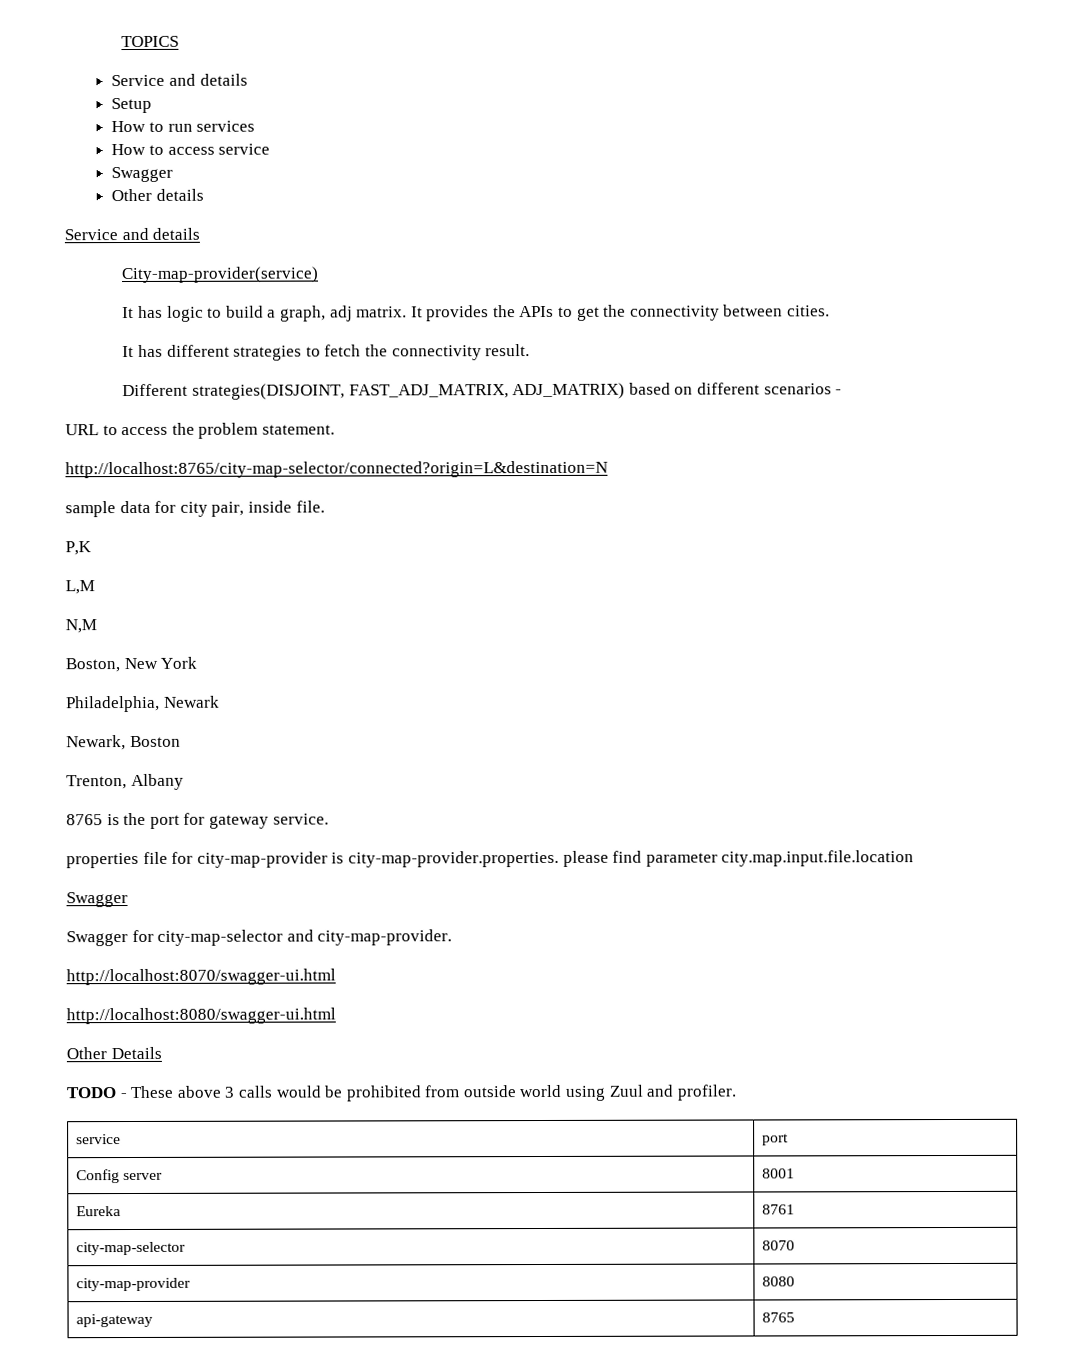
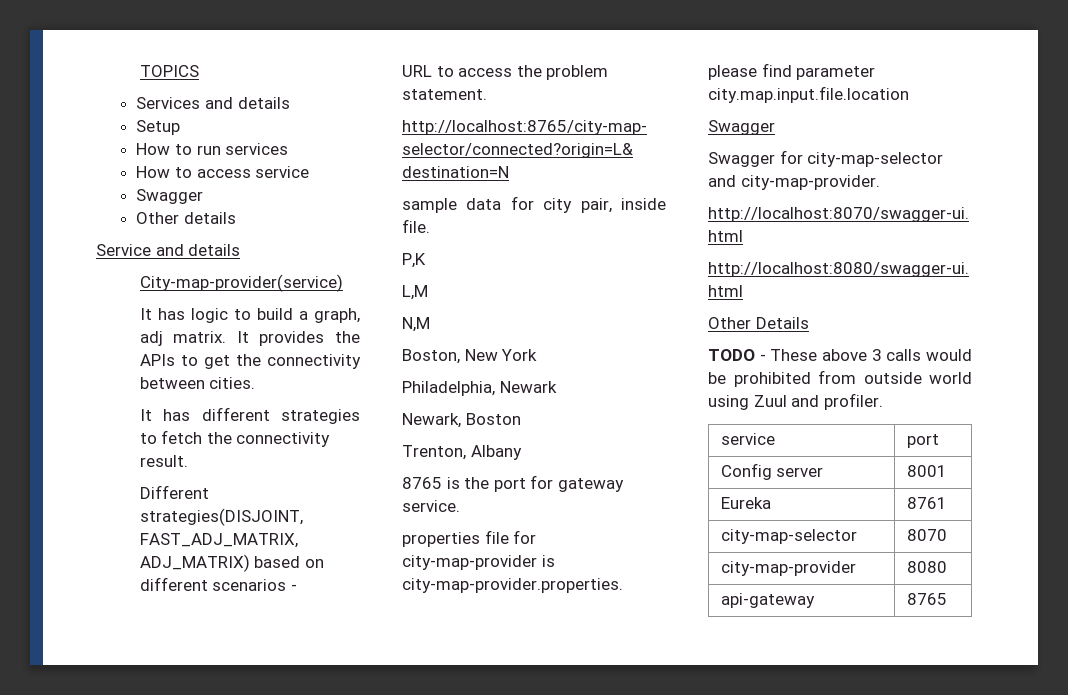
[111,74,166,87] Service -> [136,97,201,109] Services

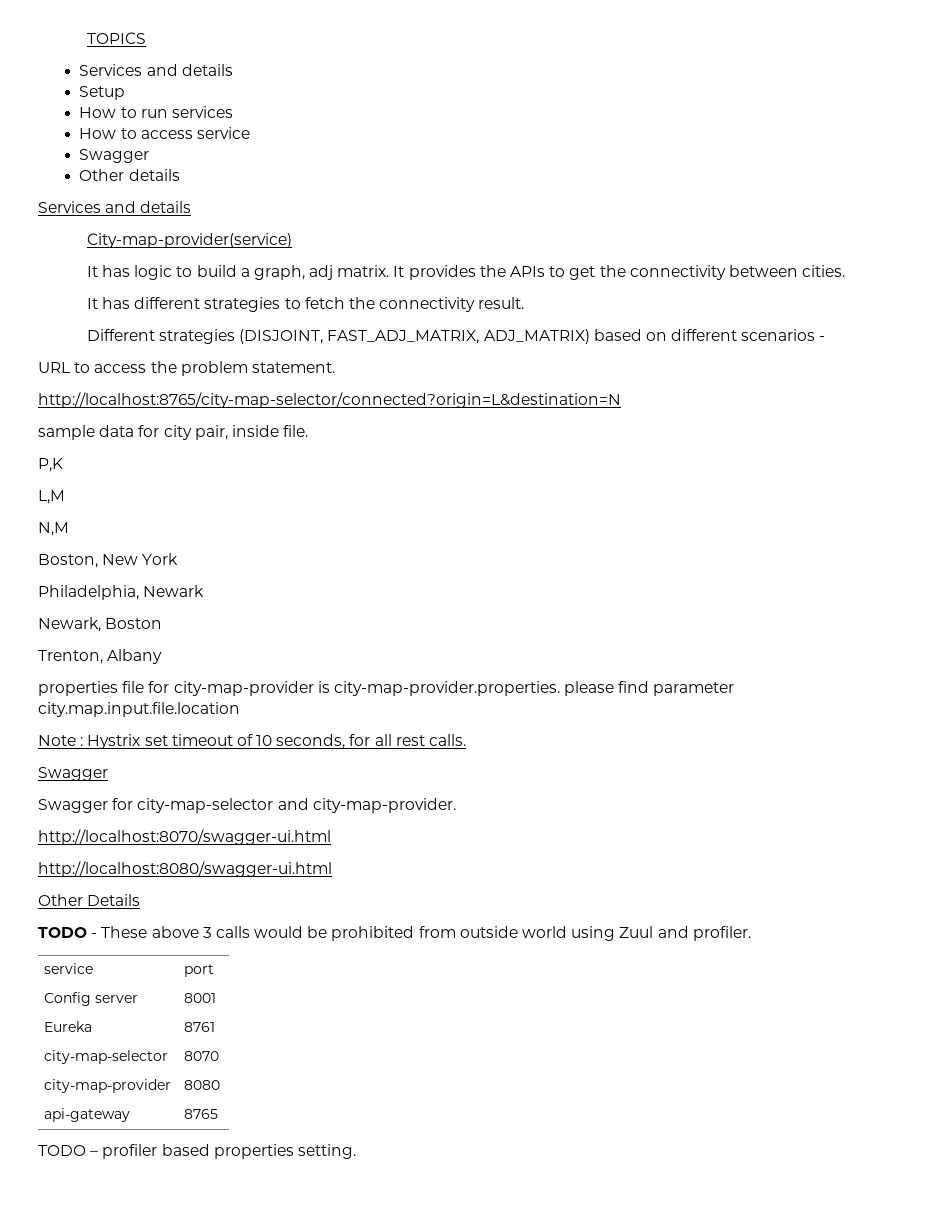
[96,244,151,256] Service -> [38,201,101,213] Services
[139,508,303,526] strategies(DISJOINT, -> [158,329,324,344] strategies (DISJOINT,
[402,475,624,492] [402,500,460,512] // 8765 is the port for gateway service. -> (163, 656) none
(909, 94) none -> [38,734,467,749] // Note : Hystrix set timeout of 10 seconds, for all rest calls.
(947, 599) none -> [38,1144,356,1159] // TODO – profiler based properties setting.

